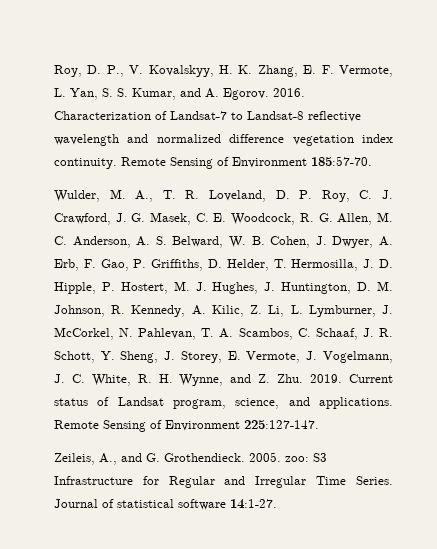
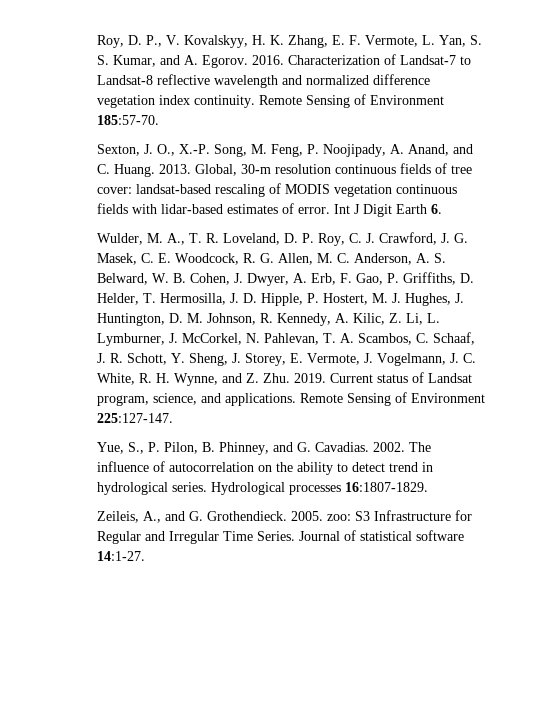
(372, 161) none -> [96,144,473,157] [96,163,472,177] [96,183,457,197] [96,203,442,217] // Sexton, J. O., X.-P. Song, M. Feng, P. Noojipady, A. Anand, and C. Huang. 2013. Global, 30-m resolution continuous fields of tree cover: landsat-based rescaling of MODIS vegetation continuous fields with lidar-based estimates of error. Int J Digit Earth 6.
(319, 424) none -> [96,442,431,455] [96,461,433,475] [96,482,428,495] // Yue, S., P. Pilon, B. Phinney, and G. Cavadias. 2002. The influence of autocorrelation on the ability to detect trend in hydrological series. Hydrological processes 16:1807-1829.

